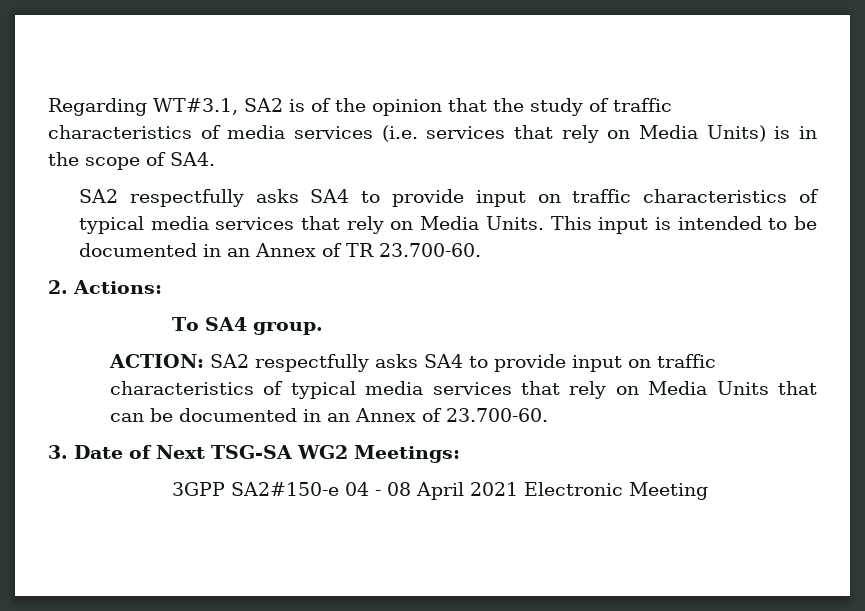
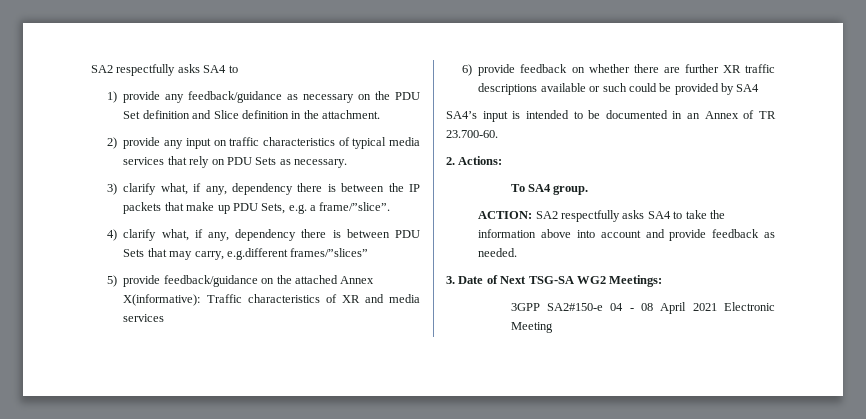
[48,98,672,116] [48,125,817,143] [48,152,215,170] [79,189,465,207] Regarding WT#3.1, SA2 is of the opinion that the study of traffic characteristics of media services (i.e. services that rely on Media Units) is in the scope of SA4. // SA2 respectfully asks SA4 to provide -> [91,64,238,76] [107,91,420,103] [123,110,381,119] [107,137,184,149] SA2 respectfully asks SA4 to // 1) provide any feedback/guidance as necessary on the PDU Set definition and Slice definition in the attachment. // 2) provide any
[420,216,592,230] Media Units. This -> [226,157,348,168] [107,183,420,195] [123,202,391,214] [107,229,420,241] [123,248,369,260] [107,275,375,287] [123,294,420,306] [123,314,165,322] [462,64,775,76] [478,83,760,95] [446,111,477,119] PDU Sets as necessary. // 3) clarify what, if any, dependency there is between the IP packets that make up PDU Sets, e.g. a frame/”slice”. // 4) clarify what, if any, dependency there is between PDU Sets that may carry, e.g.different frames/”slices” // 5) provide feedback/guidance on the attached Annex X(informative): Traffic characteristics of XR and media services // 6) provide feedback on whether there are further XR traffic descriptions available or such could be provided by SA4 // SA4’s
[494,354,717,372] [110,381,818,399] [110,408,549,422] provide input on traffic characteristics of typical media services that rely on Media Units that can be documented in an Annex of 23.700-60. -> [685,210,725,219] [478,229,775,241] [478,248,518,257] take the information above into account and provide feedback as needed.

